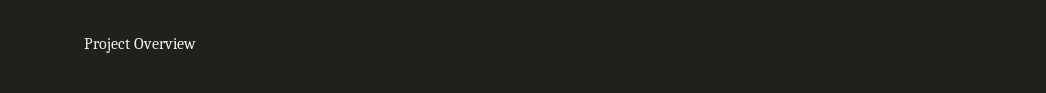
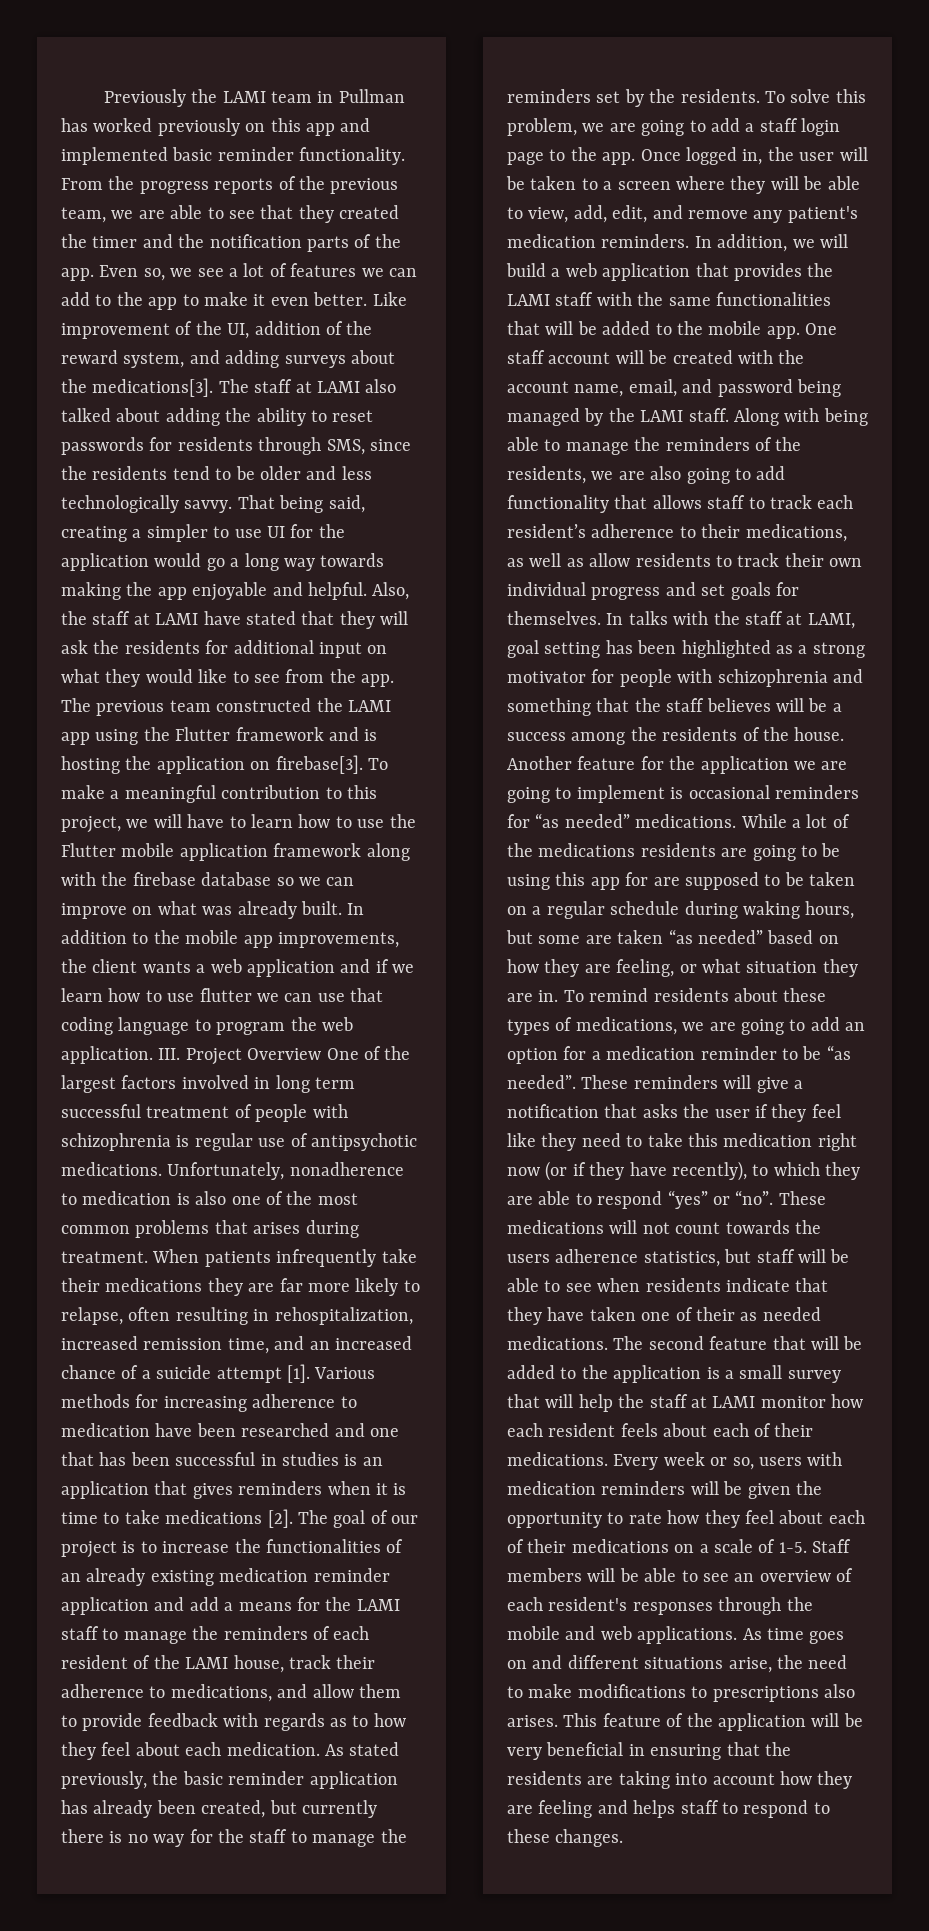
[84,38,197,53] Project Overview -> [103,89,405,107] [61,118,371,136] [61,147,406,165] [61,176,399,194] [61,205,400,223] [61,234,401,252] [61,263,417,281] [61,292,407,310] [61,321,373,339] [61,350,395,368] [61,378,397,397] [61,408,374,426] [61,437,411,455] [61,466,372,480] [61,495,365,513] [61,524,345,542] [61,553,385,571] [61,582,410,601] [61,611,409,629] [61,640,388,658] [61,669,395,687] [61,698,391,716] [61,727,378,745] [61,755,388,774] [61,785,377,803] [61,814,416,833] [61,843,410,861] [61,872,355,886] [61,901,365,919] [61,930,399,948] [61,959,415,977] [61,988,384,1002] [61,1017,353,1035] [61,1046,411,1065] [61,1075,355,1093] [61,1104,348,1122] [61,1133,417,1151] [61,1162,404,1180] [61,1191,358,1205] [61,1220,359,1238] [61,1249,417,1267] [61,1278,420,1296] [61,1307,413,1325] [61,1336,412,1354] [61,1364,376,1383] [61,1394,357,1412] [61,1423,399,1437] [61,1452,383,1466] [61,1481,407,1499] [61,1509,419,1528] [61,1539,404,1558] [61,1568,390,1586] [61,1597,400,1615] [61,1626,370,1644] [61,1655,376,1673] [61,1684,401,1702] [61,1713,406,1731] [61,1742,400,1760] [61,1771,398,1789] [61,1800,377,1818] [61,1829,407,1847] [507,89,866,107] [507,118,841,136] [507,147,868,165] [506,176,860,194] [507,205,858,223] [507,234,848,252] [506,263,834,281] [507,292,831,306] [507,321,838,339] [507,350,805,364] [507,379,841,397] [507,408,868,426] [507,437,802,455] [507,466,786,484] [507,495,854,513] [507,524,847,542] [507,553,863,567] [507,582,799,600] [507,611,855,629] [507,640,865,658] [507,669,863,687] [507,698,842,716] [507,727,845,745] [507,756,848,774] [507,785,859,803] [507,813,850,828] [507,843,841,861] [507,872,856,890] [507,901,855,919] [506,929,839,944] [507,959,858,977] [507,988,827,1002] [507,1017,866,1035] [507,1045,851,1064] [507,1075,803,1093] [507,1104,841,1122] [507,1133,857,1151] [507,1161,861,1181] [507,1190,826,1209] [507,1220,821,1234] [507,1249,850,1267] [507,1278,829,1292] [507,1307,821,1325] [507,1336,863,1350] [507,1365,841,1383] [507,1394,864,1412] [507,1423,814,1437] [507,1452,843,1470] [507,1481,822,1499] [507,1510,865,1528] [507,1539,852,1553] [507,1568,854,1582] [507,1597,813,1615] [507,1626,845,1644] [507,1655,848,1673] [507,1684,855,1702] [507,1713,863,1731] [507,1742,791,1760] [507,1771,853,1789] [507,1800,830,1818] [507,1829,624,1847] Previously the LAMI team in Pullman has worked previously on this app and implemented basic reminder functionality. From the progress reports of the previous team, we are able to see that they created the timer and the notification parts of the app. Even so, we see a lot of features we can add to the app to make it even better. Like improvement of the UI, addition of the reward system, and adding surveys about the medications[3]. The staff at LAMI also talked about adding the ability to reset passwords for residents through SMS, since the residents tend to be older and less technologically savvy. That being said, creating a simpler to use UI for the application would go a long way towards making the app enjoyable and helpful. Also, the staff at LAMI have stated that they will ask the residents for additional input on what they would like to see from the app. The previous team constructed the LAMI app using the Flutter framework and is hosting the application on firebase[3]. To make a meaningful contribution to this project, we will have to learn how to use the Flutter mobile application framework along with the firebase database so we can improve on what was already built. In addition to the mobile app improvements, the client wants a web application and if we learn how to use flutter we can use that coding language to program the web application. III. Project Overview One of the largest factors involved in long term successful treatment of people with schizophrenia is regular use of antipsychotic medications. Unfortunately, nonadherence to medication is also one of the most common problems that arises during treatment. When patients infrequently take their medications they are far more likely to relapse, often resulting in rehospitalization, increased remission time, and an increased chance of a suicide attempt [1]. Various methods for increasing adherence to medication have been researched and one that has been successful in studies is an application that gives reminders when it is time to take medications [2]. The goal of our project is to increase the functionalities of an already existing medication reminder application and add a means for the LAMI staff to manage the reminders of each resident of the LAMI house, track their adherence to medications, and allow them to provide feedback with regards as to how they feel about each medication. As stated previously, the basic reminder application has already been created, but currently there is no way for the staff to manage the reminders set by the residents. To solve this problem, we are going to add a staff login page to the app. Once logged in, the user will be taken to a screen where they will be able to view, add, edit, and remove any patient's medication reminders. In addition, we will build a web application that provides the LAMI staff with the same functionalities that will be added to the mobile app. One staff account will be created with the account name, email, and password being managed by the LAMI staff. Along with being able to manage the reminders of the residents, we are also going to add functionality that allows staff to track each resident’s adherence to their medications, as well as allow residents to track their own individual progress and set goals for themselves. In talks with the staff at LAMI, goal setting has been highlighted as a strong motivator for people with schizophrenia and something that the staff believes will be a success among the residents of the house. Another feature for the application we are going to implement is occasional reminders for “as needed” medications. While a lot of the medications residents are going to be using this app for are supposed to be taken on a regular schedule during waking hours, but some are taken “as needed” based on how they are feeling, or what situation they are in. To remind residents about these types of medications, we are going to add an option for a medication reminder to be “as needed”. These reminders will give a notification that asks the user if they feel like they need to take this medication right now (or if they have recently), to which they are able to respond “yes” or “no”. These medications will not count towards the users adherence statistics, but staff will be able to see when residents indicate that they have taken one of their as needed medications. The second feature that will be added to the application is a small survey that will help the staff at LAMI monitor how each resident feels about each of their medications. Every week or so, users with medication reminders will be given the opportunity to rate how they feel about each of their medications on a scale of 1-5. Staff members will be able to see an overview of each resident's responses through the mobile and web applications. As time goes on and different situations arise, the need to make modifications to prescriptions also arises. This feature of the application will be very beneficial in ensuring that the residents are taking into account how they are feeling and helps staff to respond to these changes.

